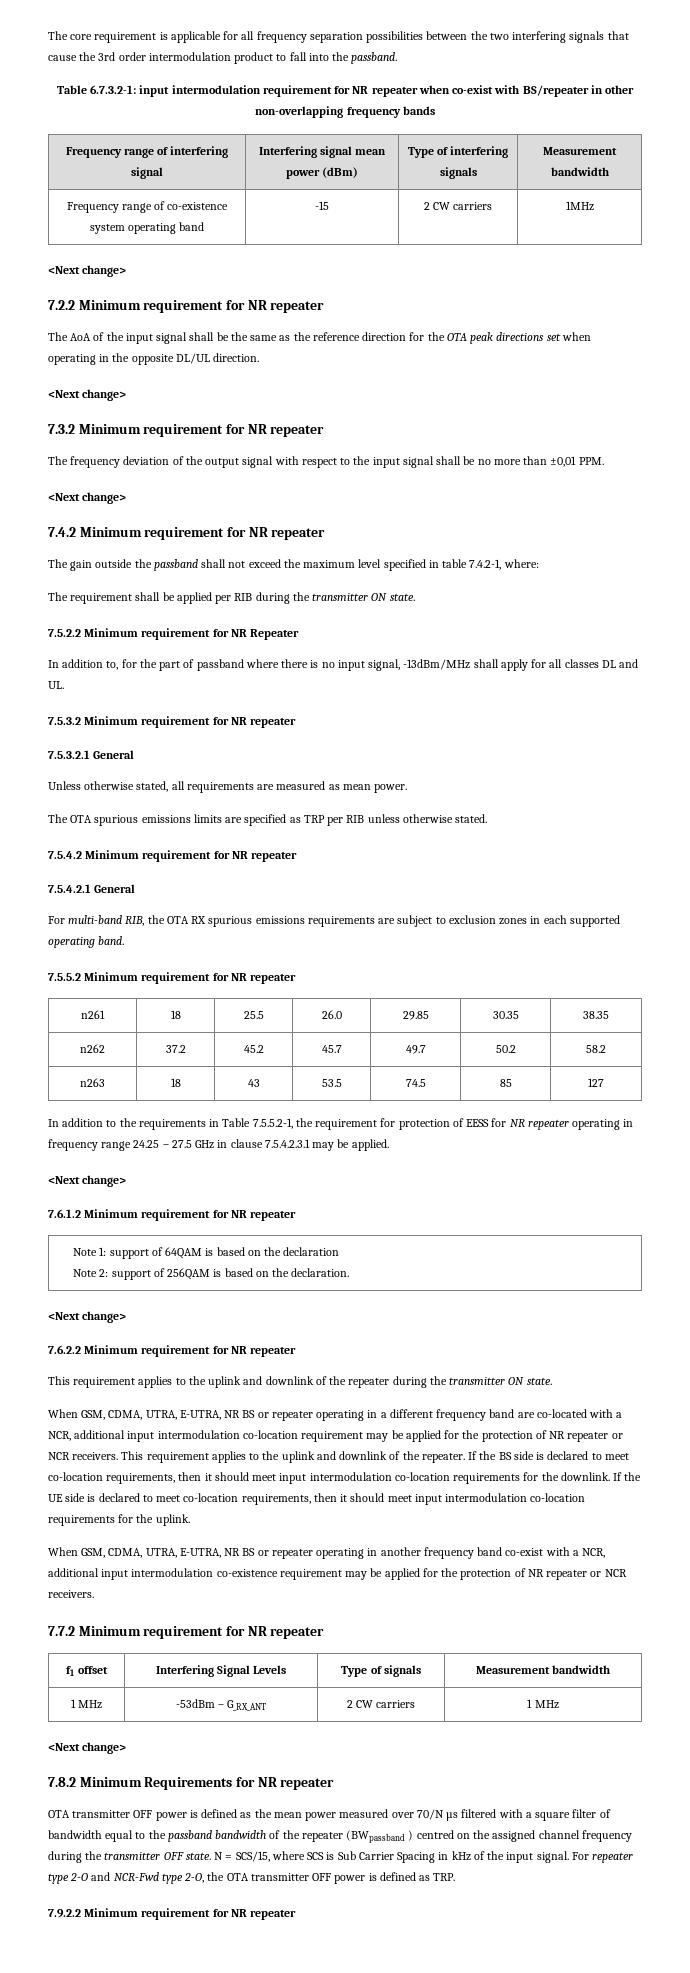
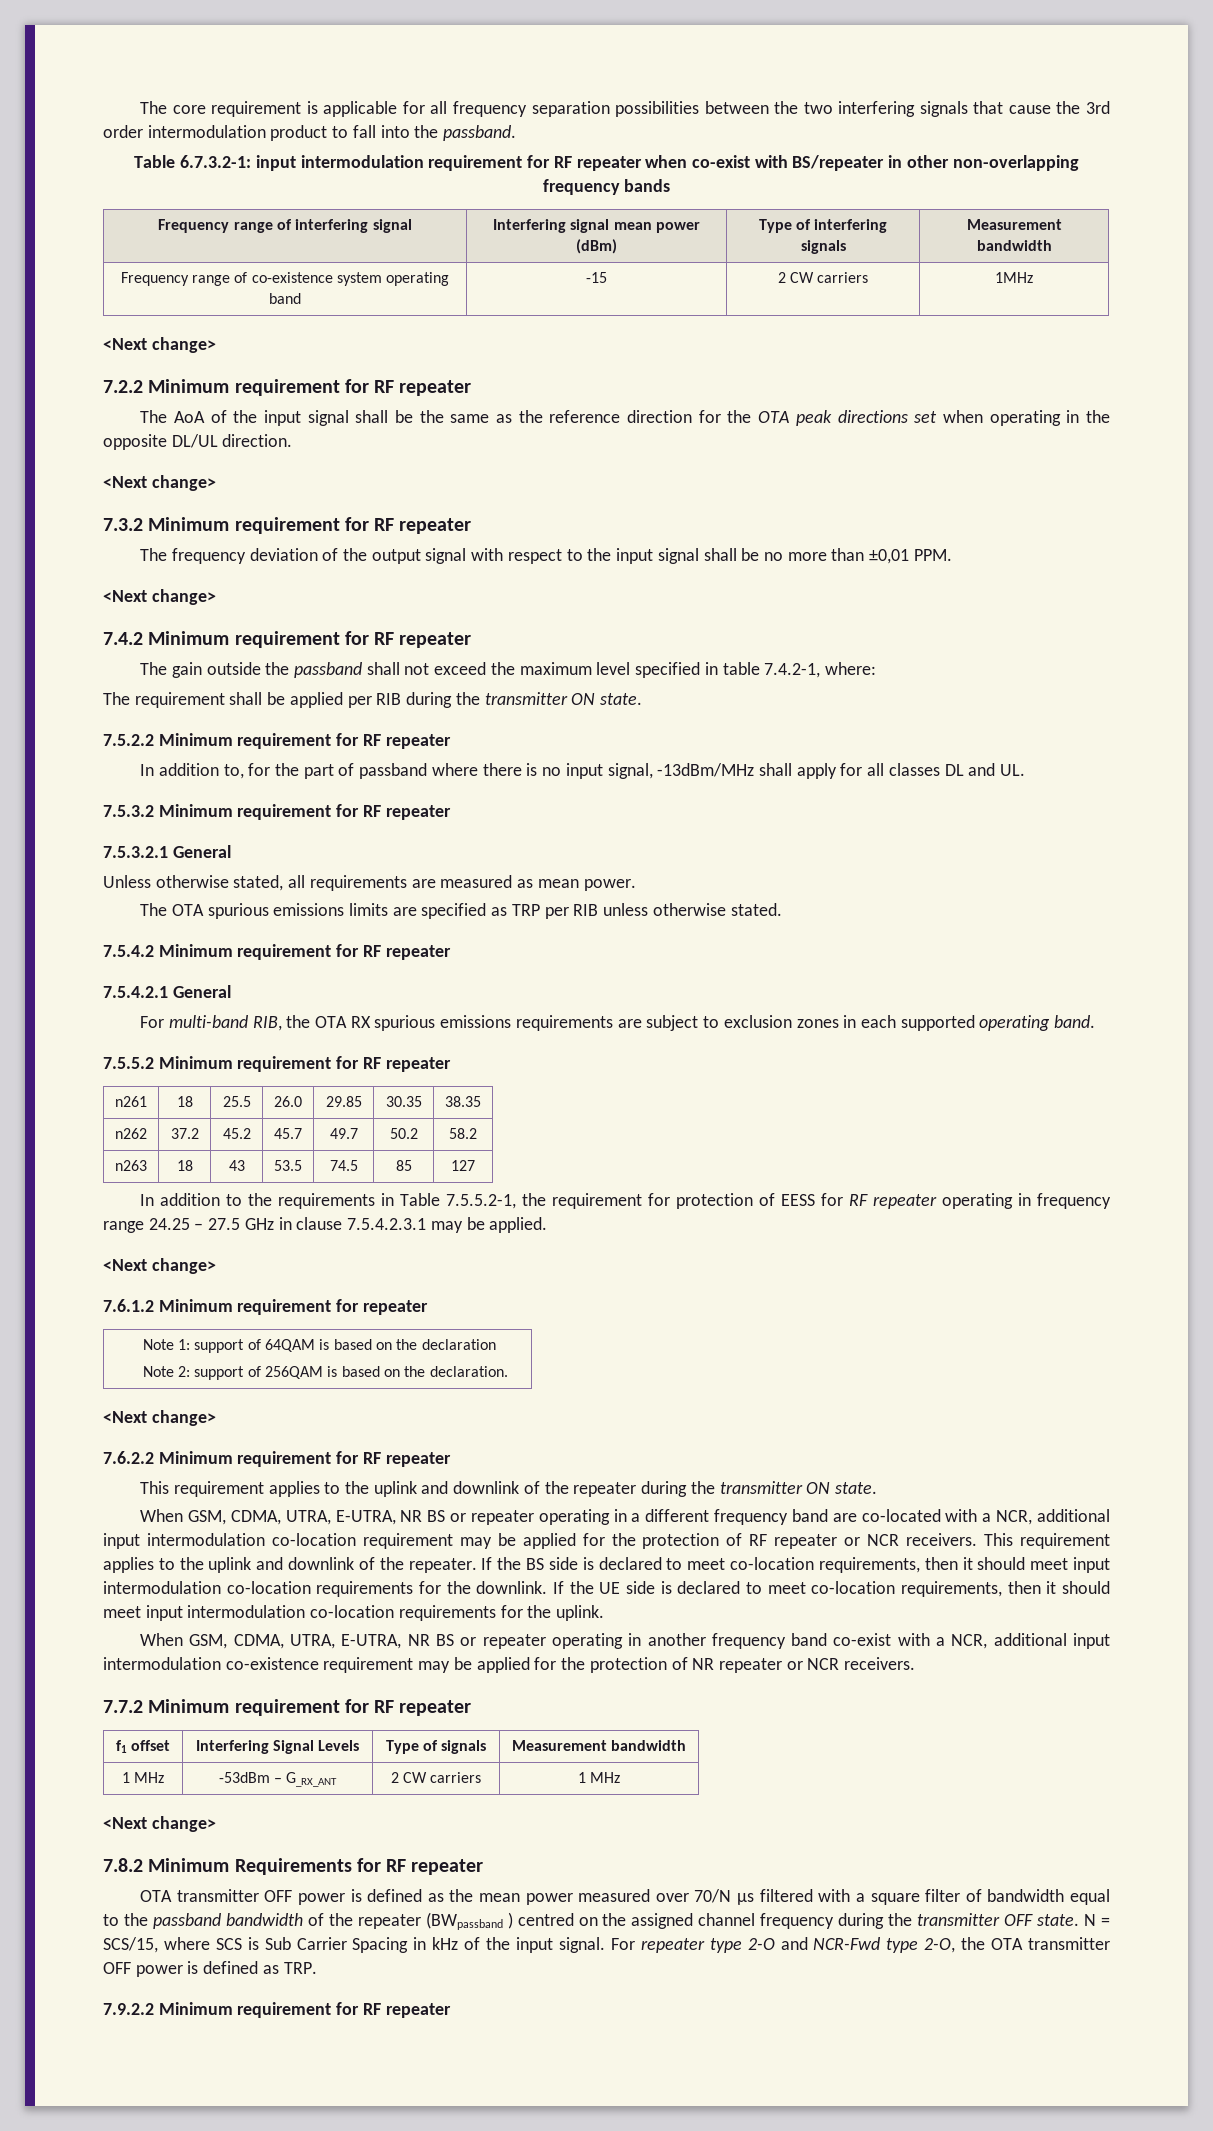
[352,86,369,94] NR -> [553,156,572,168] RF
[247,300,267,310] NR -> [374,380,395,393] RF
[247,424,267,434] NR -> [374,518,395,531] RF
[248,527,268,537] NR -> [374,632,395,645] RF
[230,629,300,640] NR Repeater -> [362,734,451,749] RF repeater
[230,717,247,725] NR -> [362,805,381,817] RF
[231,851,248,859] NR -> [362,945,381,957] RF
[230,973,247,981] NR -> [362,1057,381,1069] RF
[509,1119,525,1127] NR -> [849,1194,869,1206] RF
[230,1210,247,1218] NR -> (360, 1305) none
[230,1346,247,1354] NR -> [362,1452,381,1464] RF
[549,1431,566,1439] NR -> [749,1534,768,1546] RF
[247,1626,267,1636] NR -> [374,1700,395,1713] RF
[257,1777,277,1787] NR -> [386,1859,407,1872] RF
[230,1909,247,1917] NR -> [362,2003,381,2015] RF

